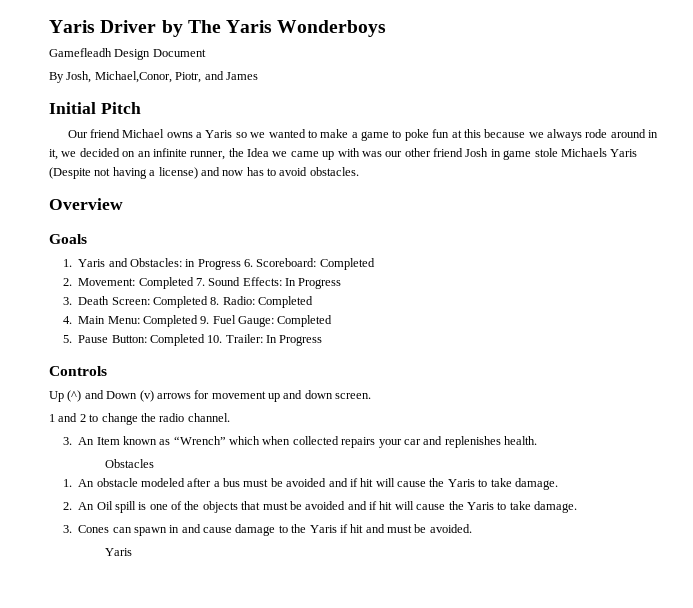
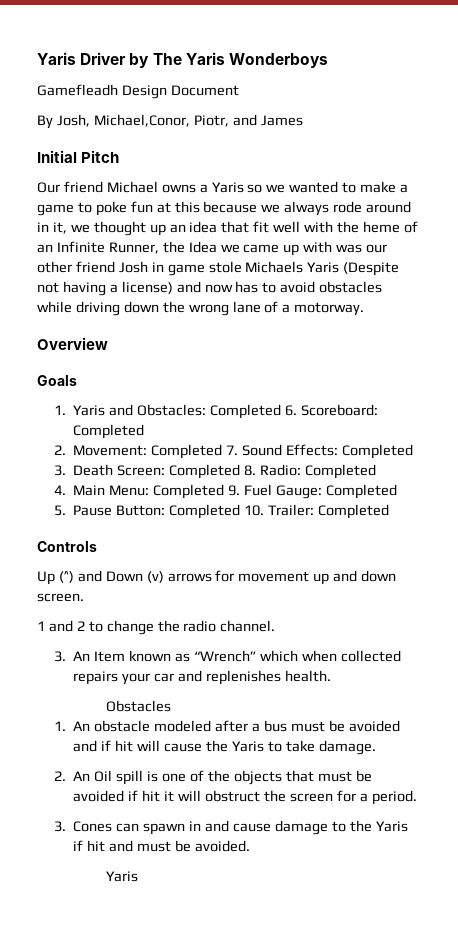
[79,148,226,160] decided on an infinite runner, -> [93,221,418,236] [37,241,159,254] thought up an idea that fit well with the heme of an Infinite Runner,
[309,167,359,176] obstacles. -> [319,281,383,293] [37,301,365,316] obstacles while driving down the wrong lane of a motorway.
[185,259,241,270] in Progress -> [210,404,282,419] Completed
[285,278,342,289] In Progress -> [341,444,413,459] Completed
[266,335,323,346] In Progress -> [317,504,389,519] Completed
[347,501,578,513] and if hit will cause the Yaris to take damage. -> [128,790,417,805] if hit it will obstruct the screen for a period.

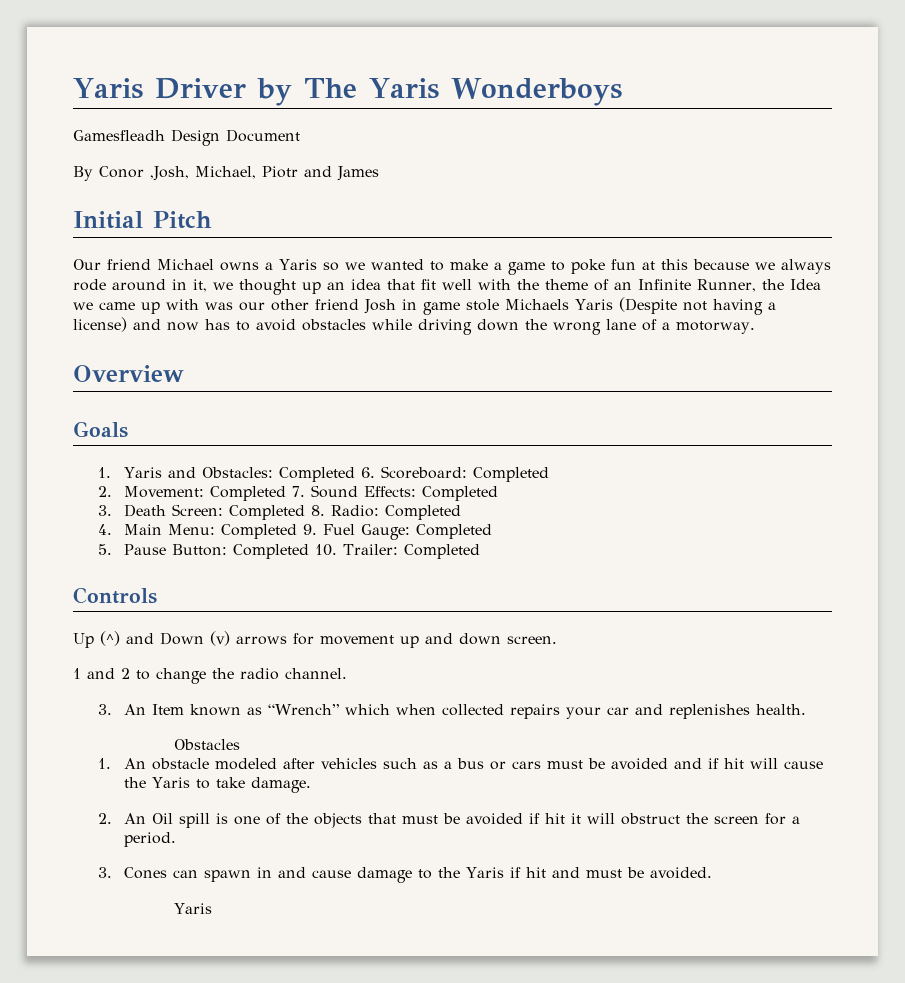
[37,84,118,96] Gamefleadh -> [73,130,165,141] Gamesfleadh
[56,114,229,127] Josh, Michael,Conor, Piotr, -> [99,166,298,181] Conor ,Josh, Michael, Piotr
[362,221,400,233] heme -> [545,279,588,290] theme
[252,720,287,732] a bus -> [320,758,541,770] vehicles such as a bus or cars

